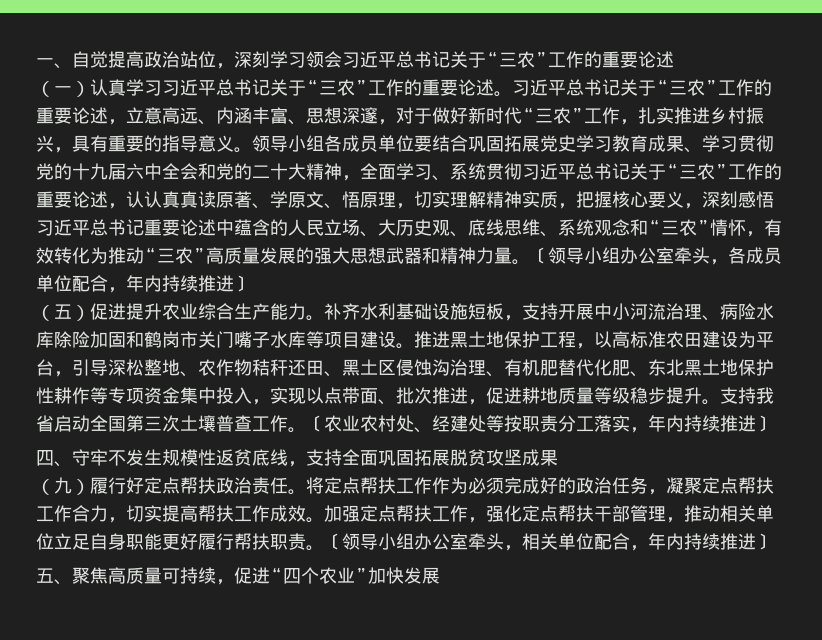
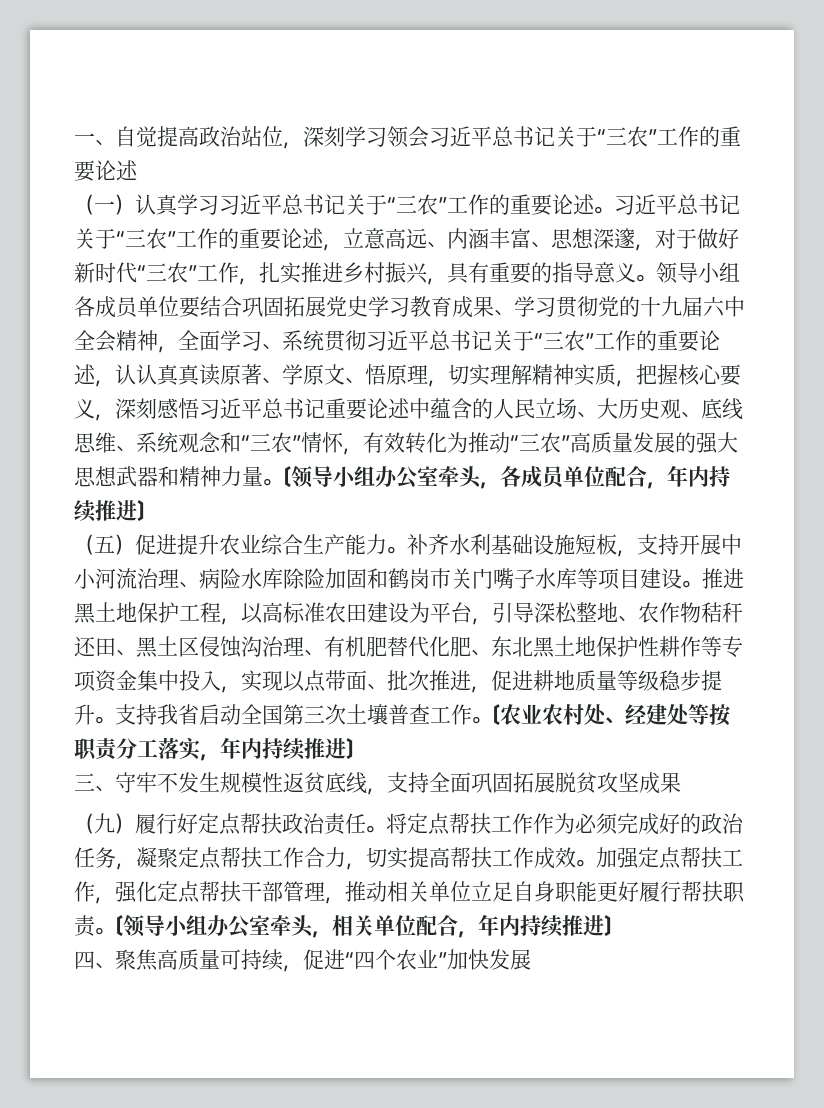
[198,163,306,180] 和党的二十大 -> (116, 341) none
[36,450,54,466] 四 -> [74,773,95,791] 三
[36,568,54,583] 五 -> [74,951,95,969] 四

